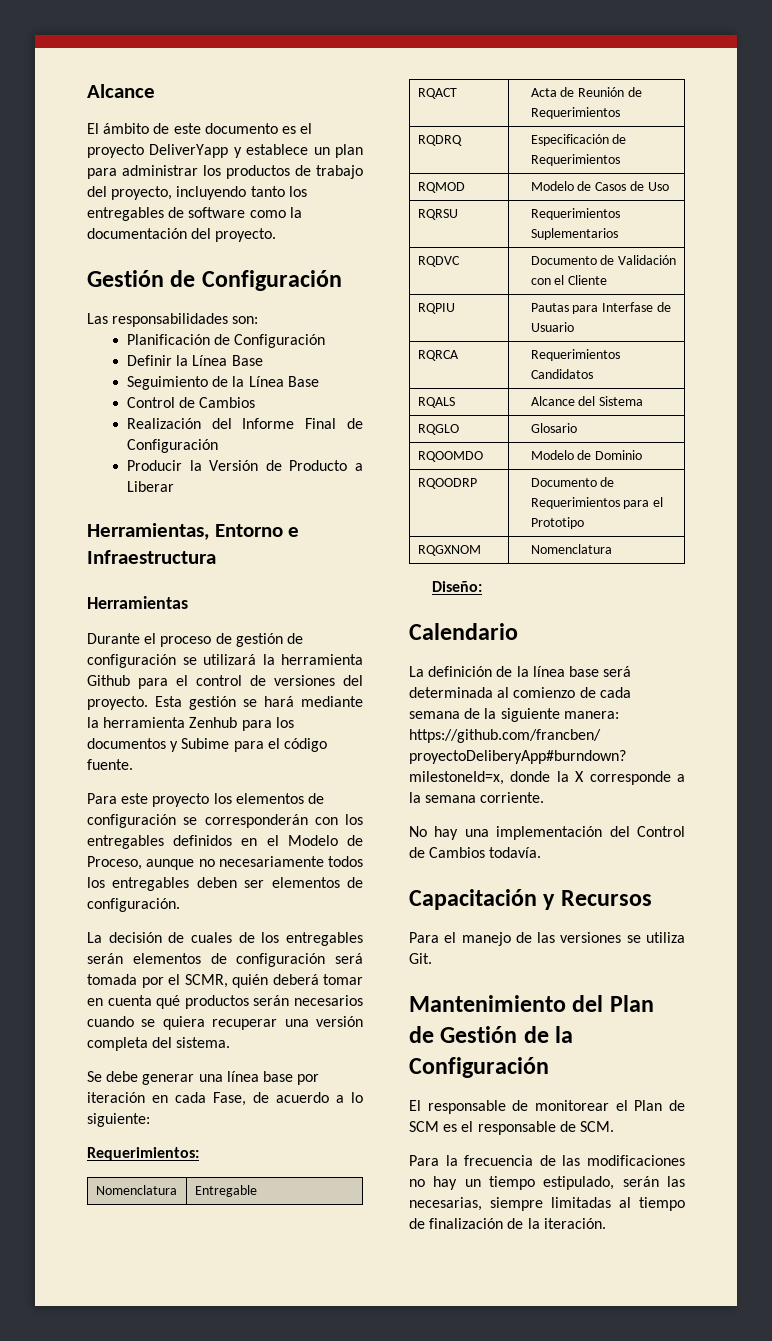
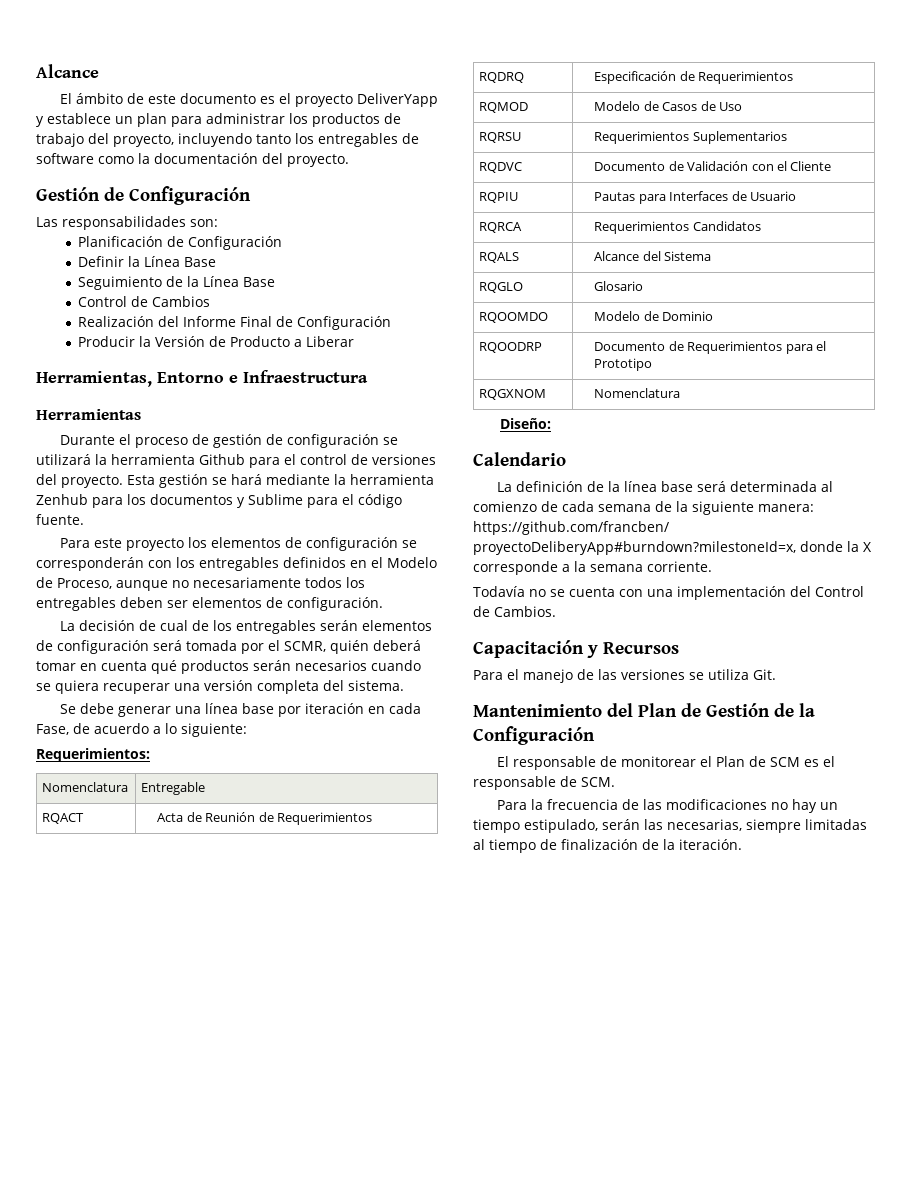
[181,738,230,749] Subime -> [248,494,303,505] Sublime
[190,932,232,943] cuales -> [159,620,188,631] cual
[602,302,654,312] Interfase -> [669,191,729,201] Interfaces
[409,826,459,840] No hay -> [473,586,643,597] Todavía no se cuenta con
[429,847,542,858] Cambios todavía. -> [494,606,556,617] Cambios.

